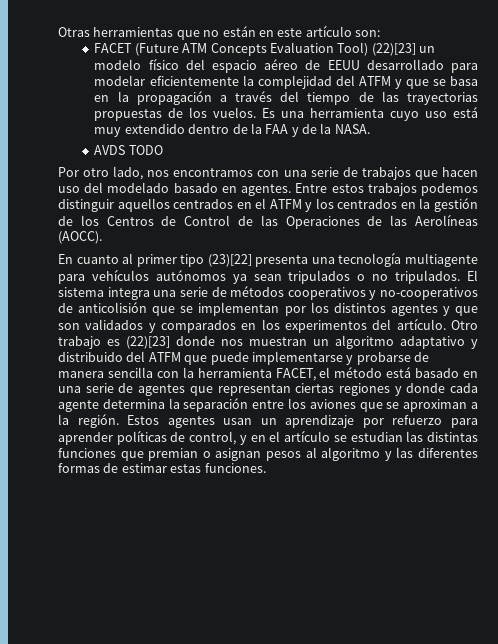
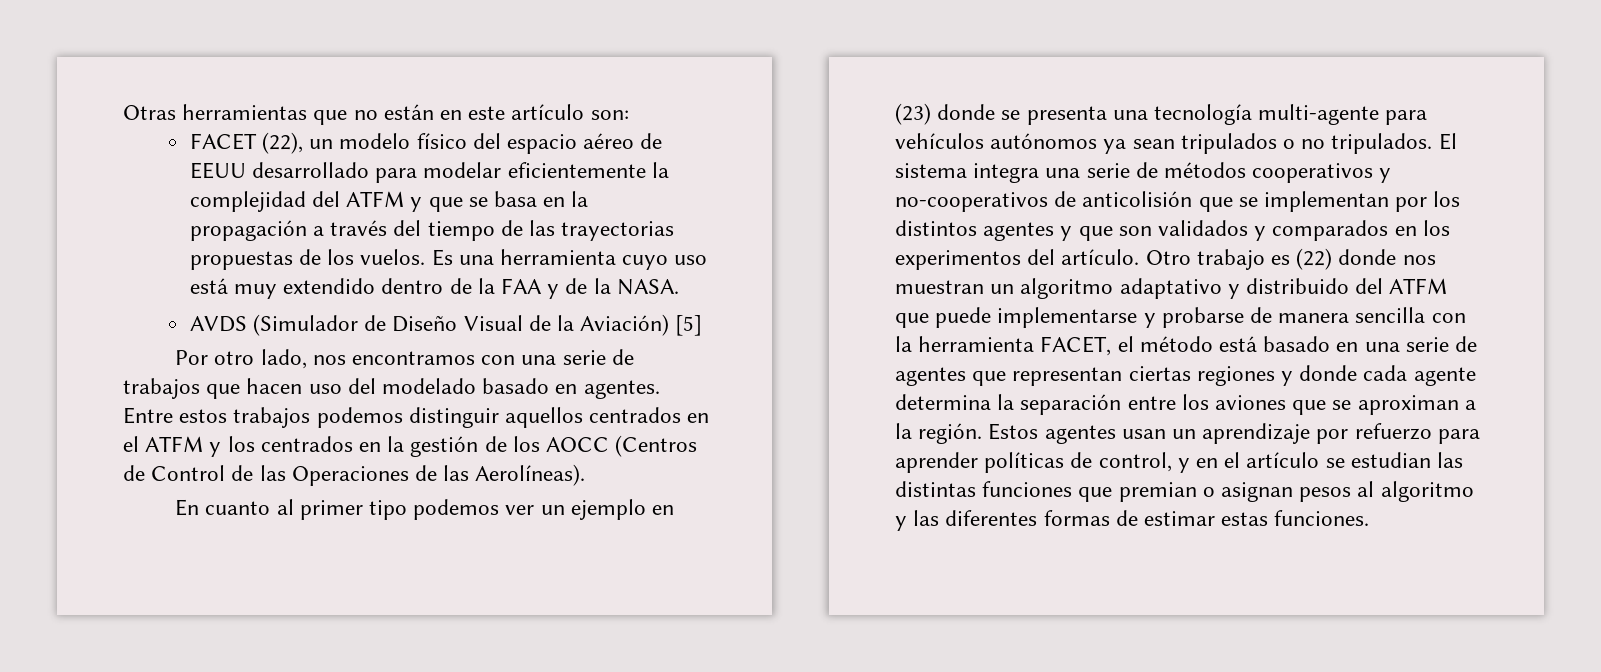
[134,42,416,56] (Future ATM Concepts Evaluation Tool) (22)[23] -> [261,132,303,154] (22),
[128,145,163,155] TODO -> [252,314,703,336] (Simulador de Diseño Visual de la Aviación) [5]
[106,216,154,226] Centros -> [546,435,698,457] AOCC (Centros
[415,214,479,226] [58,231,102,244] Aerolíneas (AOCC). -> [475,464,586,486] Aerolíneas).
[207,254,252,267] (23)[22] -> [413,499,675,520] [895,103,1021,125] podemos ver un ejemplo en (23) donde se
[404,253,478,267] multiagente -> [1258,104,1380,125] multi-agente
[126,336,170,349] (22)[23] -> [1296,248,1333,270] (22)

